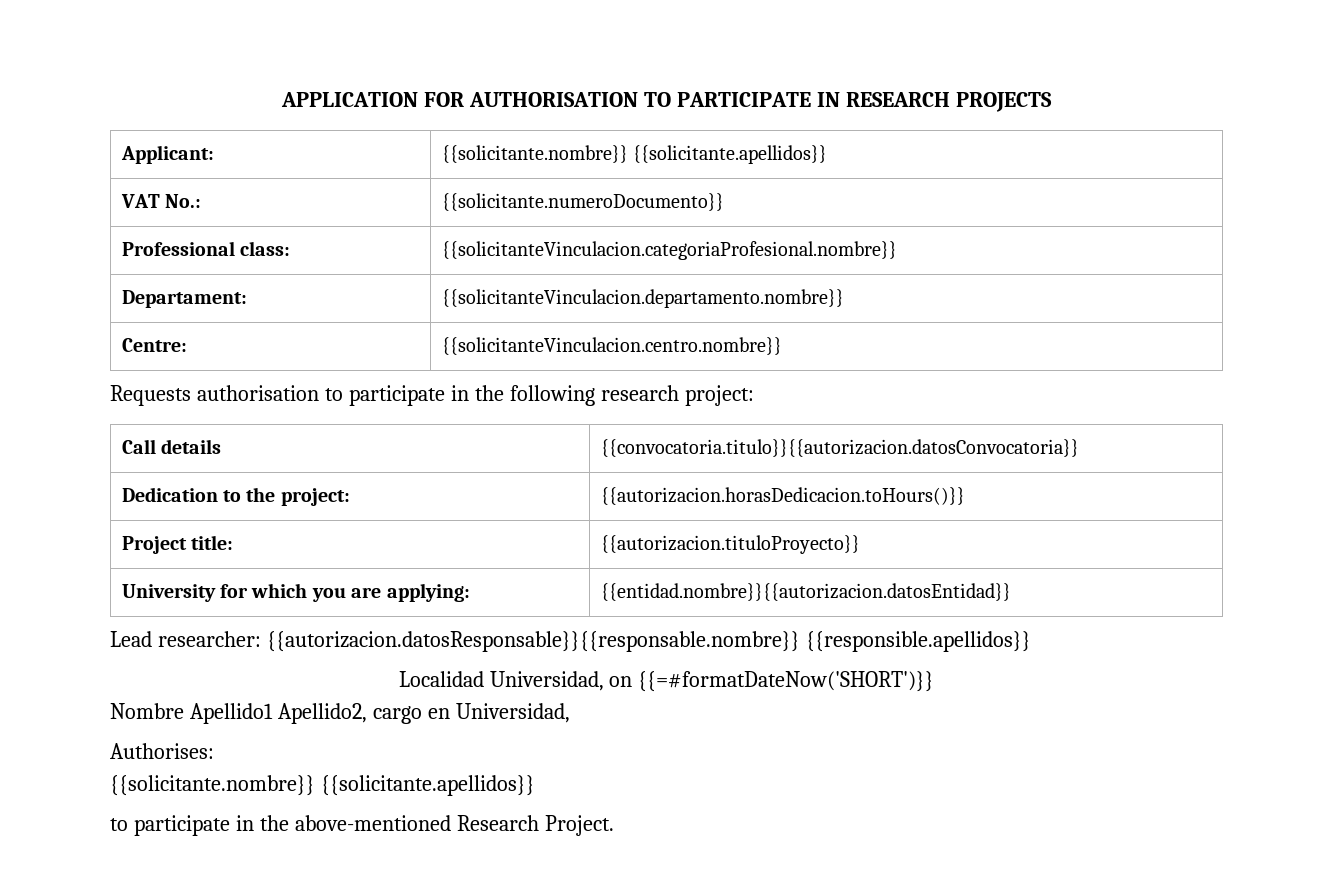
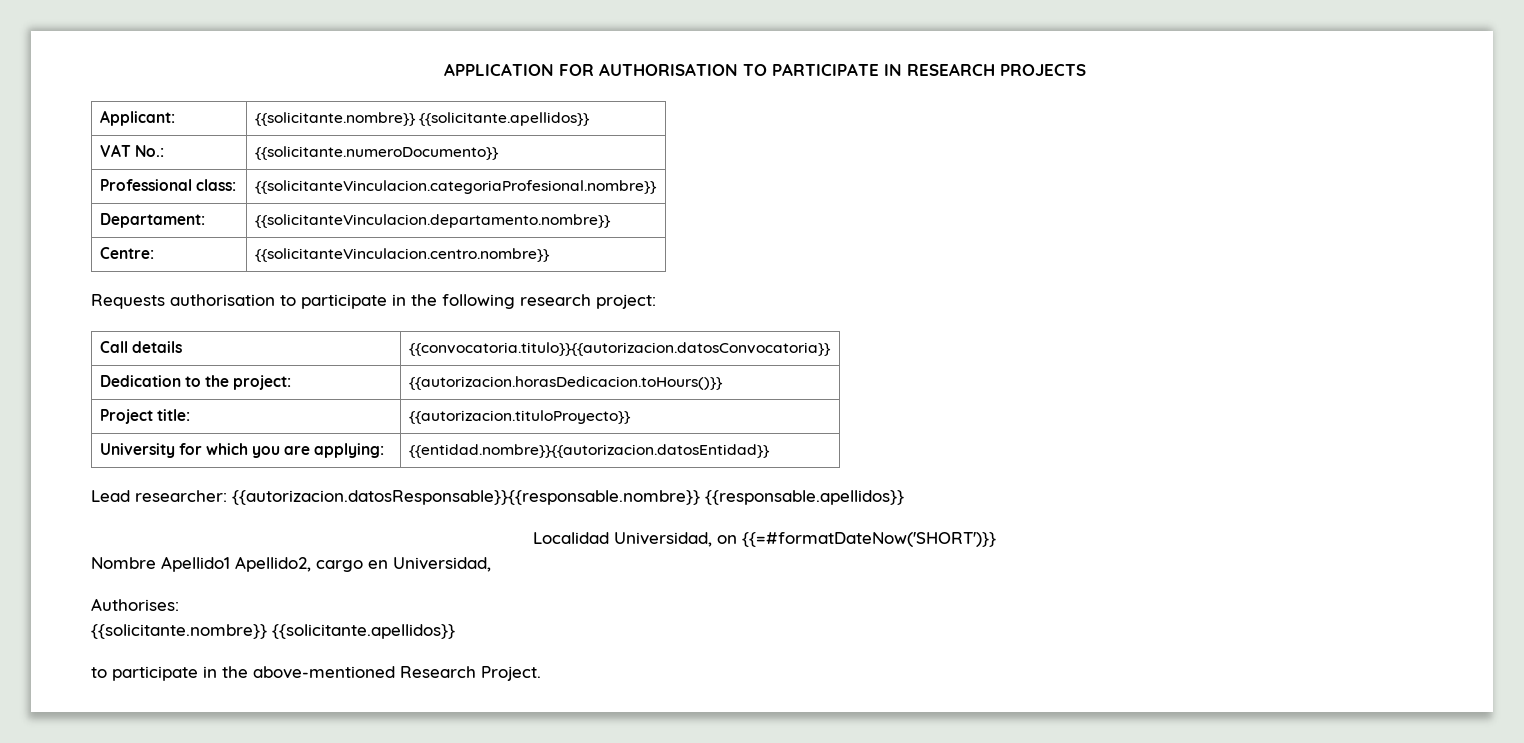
[805,631,1031,652] {{responsible.apellidos}} -> [705,490,904,505] {{responsable.apellidos}}

